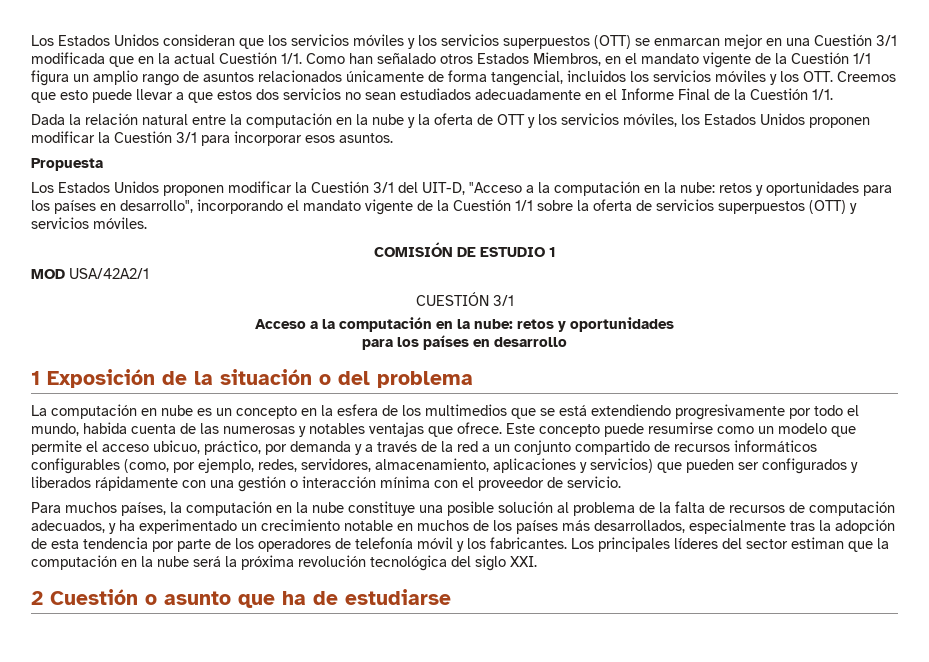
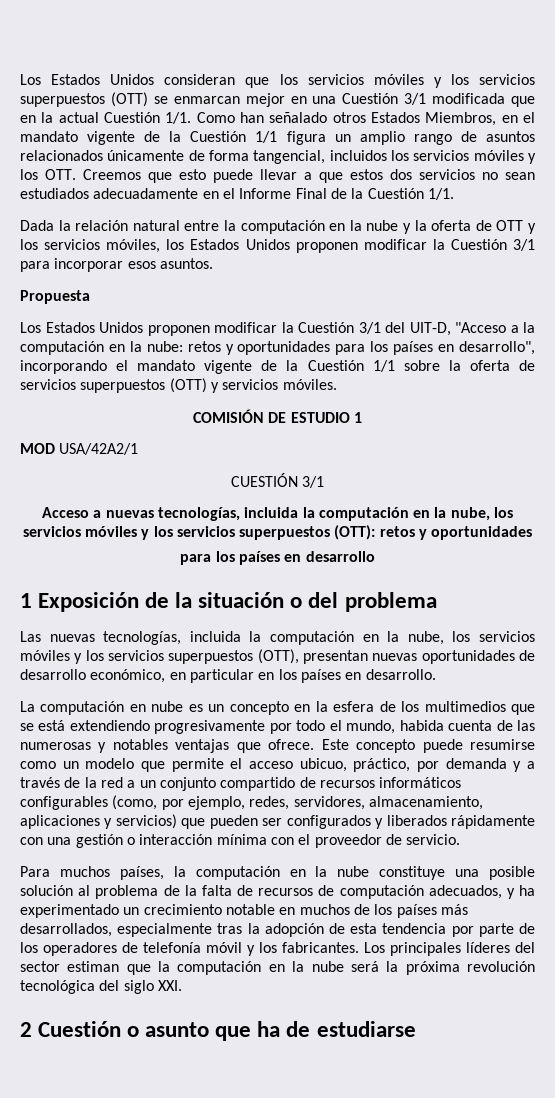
[322,317,513,332] la computación en la nube: -> [105,507,514,521] [22,525,376,540] nuevas tecnologías, incluida la computación en la nube, los servicios móviles y los servicios superpuestos (OTT):
(473, 379) none -> [20,631,536,645] [20,649,535,664] [20,669,436,683] // Las nuevas tecnologías, incluida la computación en la nube, los servicios móviles y los servicios superpuestos (OTT), presentan nuevas oportunidades de desarrollo económico, en particular en los países en desarrollo.

